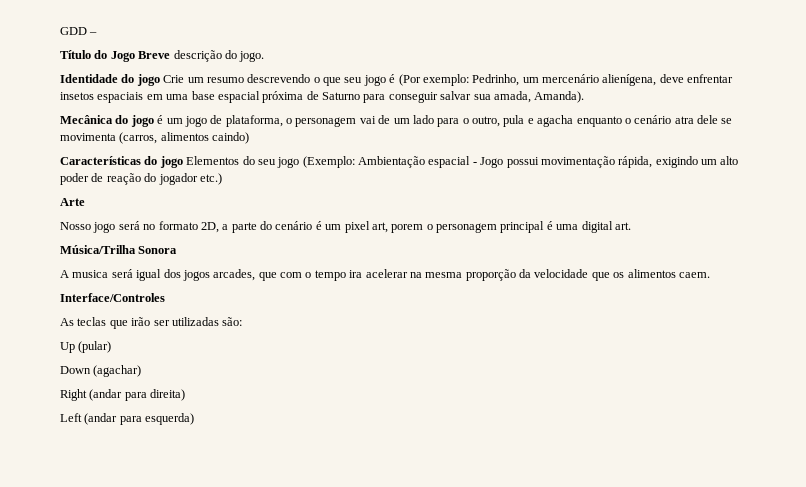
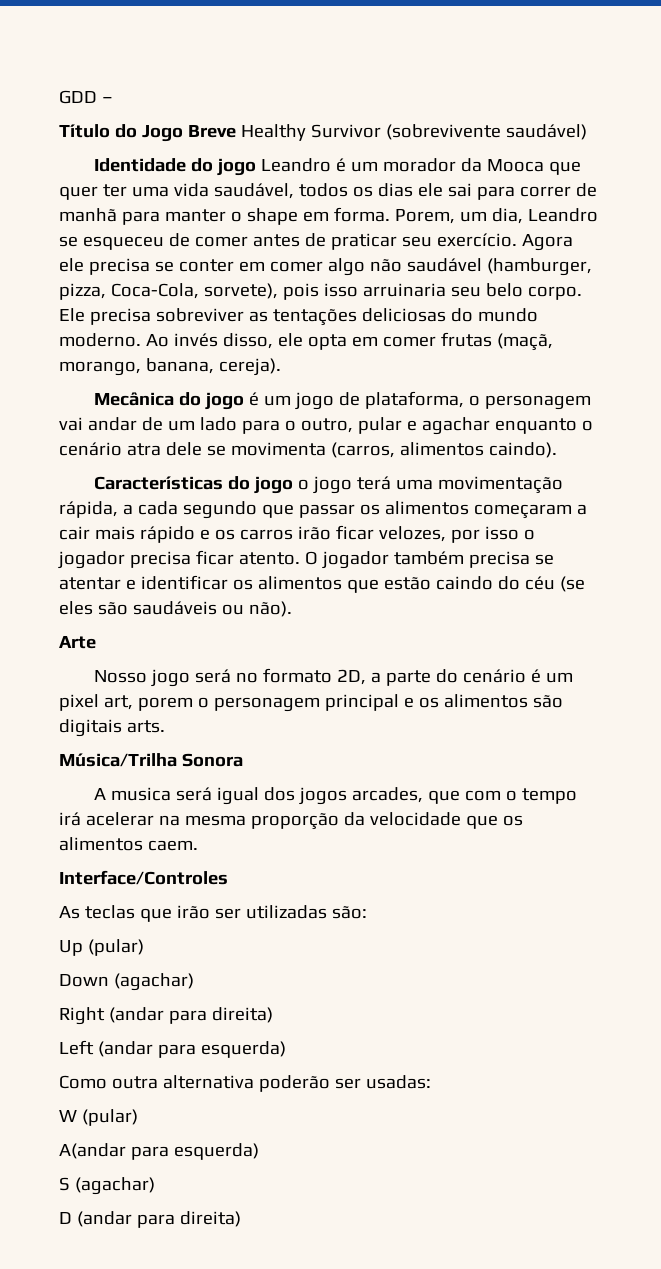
[173,50,265,62] descrição do jogo. -> [240,124,587,141] Healthy Survivor (sobrevivente saudável)
[163,74,734,86] [60,91,585,103] Crie um resumo descrevendo o que seu jogo é (Por exemplo: Pedrinho, um mercenário alienígena, deve enfrentar insetos espaciais em uma base espacial próxima de Saturno para conseguir salvar sua amada, Amanda). -> [260,158,581,175] [59,183,597,200] [59,207,598,225] [59,233,573,251] [59,258,592,276] [59,283,582,300] [59,308,538,326] [59,332,553,351] [59,358,281,376] Leandro é um morador da Mooca que quer ter uma vida saudável, todos os dias ele sai para correr de manhã para manter o shape em forma. Porem, um dia, Leandro se esqueceu de comer antes de praticar seu exercício. Agora ele precisa se conter em comer algo não saudável (hamburger, pizza, Coca-Cola, sorvete), pois isso arruinaria seu belo corpo. Ele precisa sobreviver as tentações deliciosas do mundo moderno. Ao invés disso, ele opta em comer frutas (maçã, morango, banana, cereja).
(376, 120) none -> [87,417,137,431] andar
[503,115,574,127] pula e agacha -> [357,417,490,435] pular e agachar
[212,132,250,144] caindo) -> [488,442,557,458] caindo).
[186,156,739,168] [60,173,222,185] Elementos do seu jogo (Exemplo: Ambientação espacial - Jogo possui movimentação rápida, exigindo um alto poder de reação do jogador etc.) -> [297,476,563,494] [59,501,587,519] [59,525,535,543] [58,550,554,569] [59,575,585,593] [59,601,292,617] o jogo terá uma movimentação rápida, a cada segundo que passar os alimentos começaram a cair mais rápido e os carros irão ficar velozes, por isso o jogador precisa ficar atento. O jogador também precisa se atentar e identificar os alimentos que estão caindo do céu (se eles são saudáveis ou não).
[546,221,631,233] é uma digital art. -> [403,694,563,708] [59,719,165,737] e os alimentos são digitais arts.
[349,270,363,278] ira -> [59,812,81,826] irá
(195, 419) none -> [59,1075,431,1092] [59,1109,138,1126] [59,1143,259,1160] [59,1177,155,1195] [59,1211,241,1228] // Como outra alternativa poderão ser usadas: // W (pular) // A(andar para esquerda) // S (agachar) // D (andar para direita)

